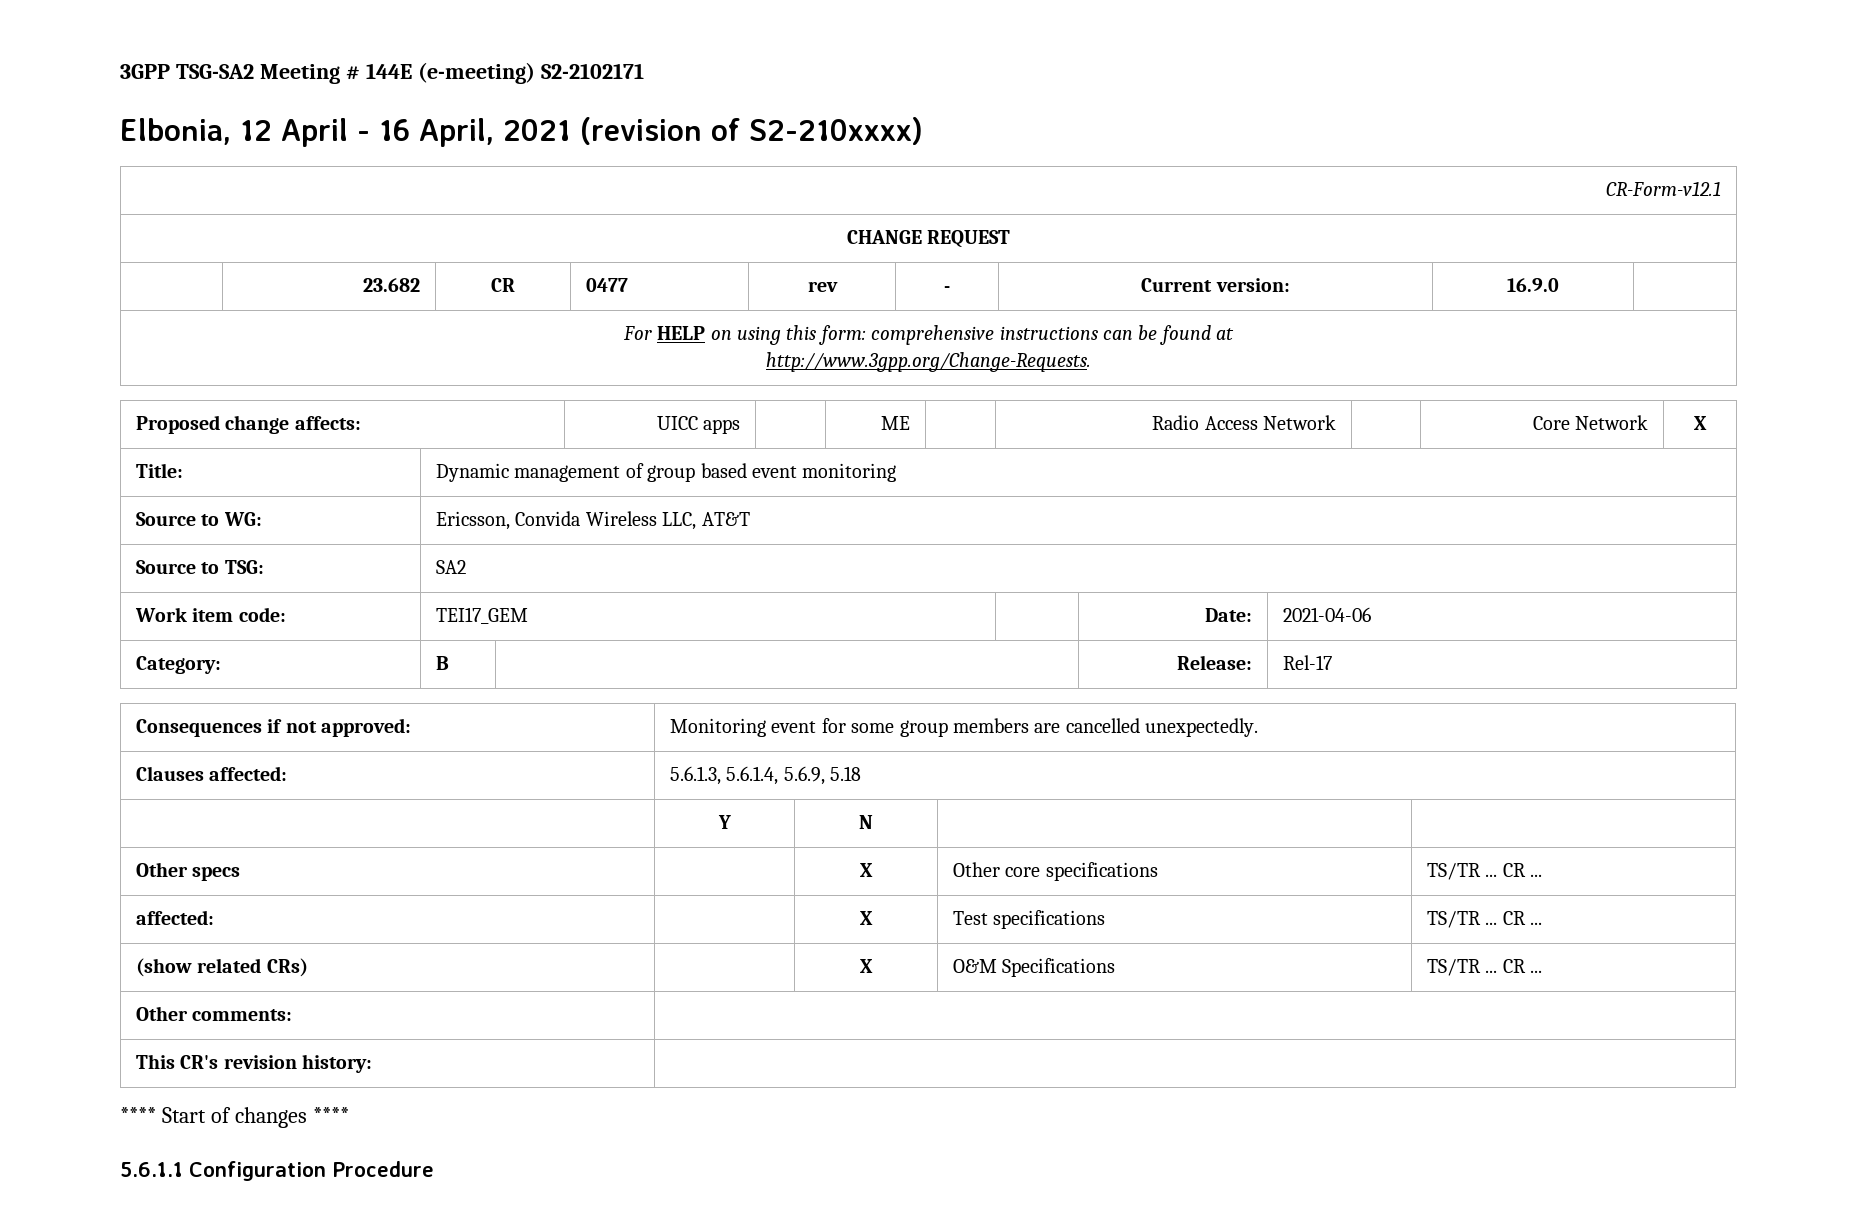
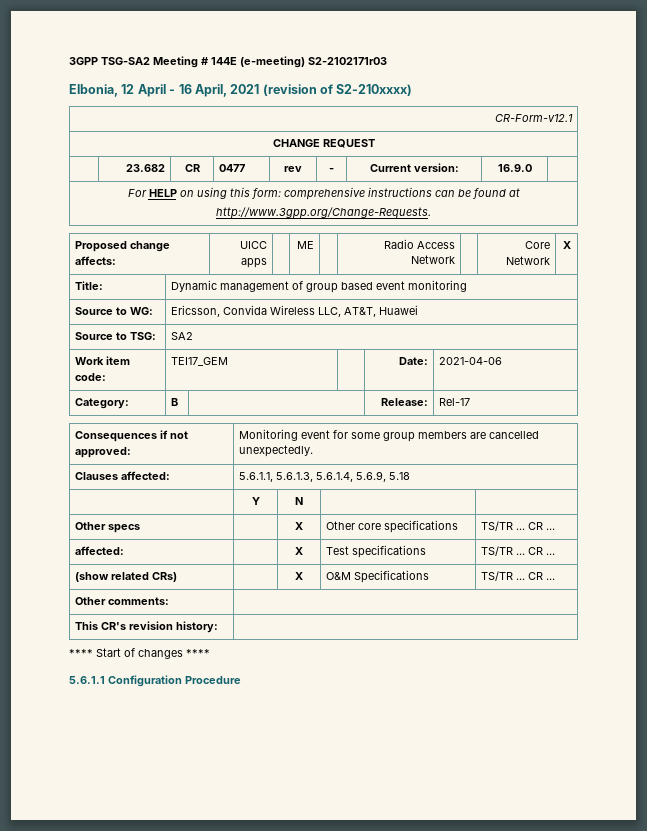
[540,63,644,79] S2-2102171 -> [308,57,387,65] S2-2102171r03
[701,512,750,526] AT&T -> [344,305,419,317] AT&T, Huawei
(288, 773) none -> [239,472,274,482] 5.6.1.1,

